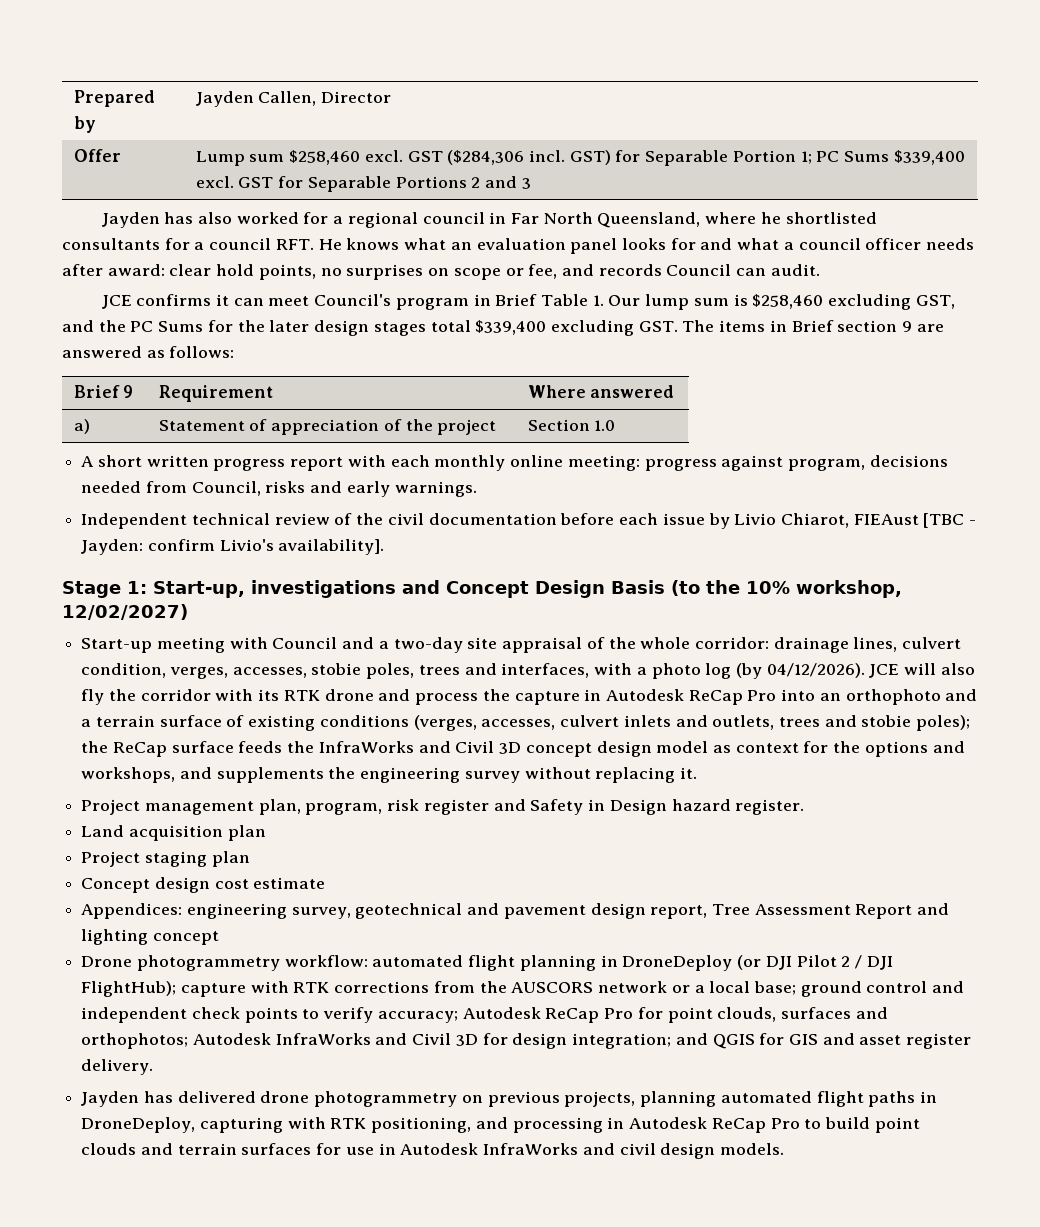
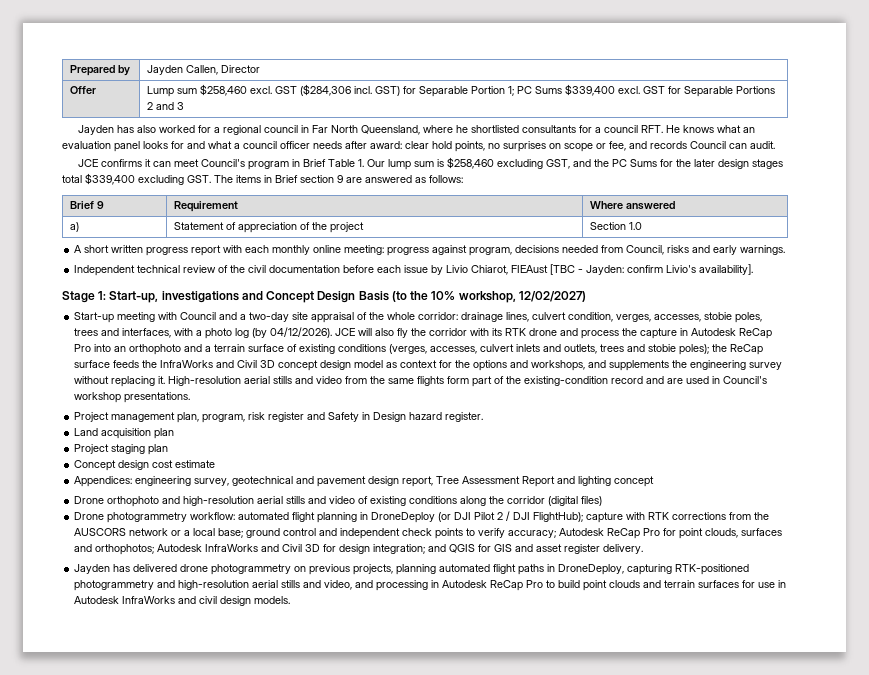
(698, 773) none -> [168,376,768,387] [74,392,191,403] High-resolution aerial stills and video from the same flights form part of the existing-condition record and are used in Council's workshop presentations.
(219, 938) none -> [74,496,603,507] // Drone orthophoto and high-resolution aerial stills and video of existing conditions along the corridor (digital files)
[287,1117,472,1133] with RTK positioning, -> [675,564,750,575] [74,580,353,591] RTK-positioned photogrammetry and high-resolution aerial stills and video,

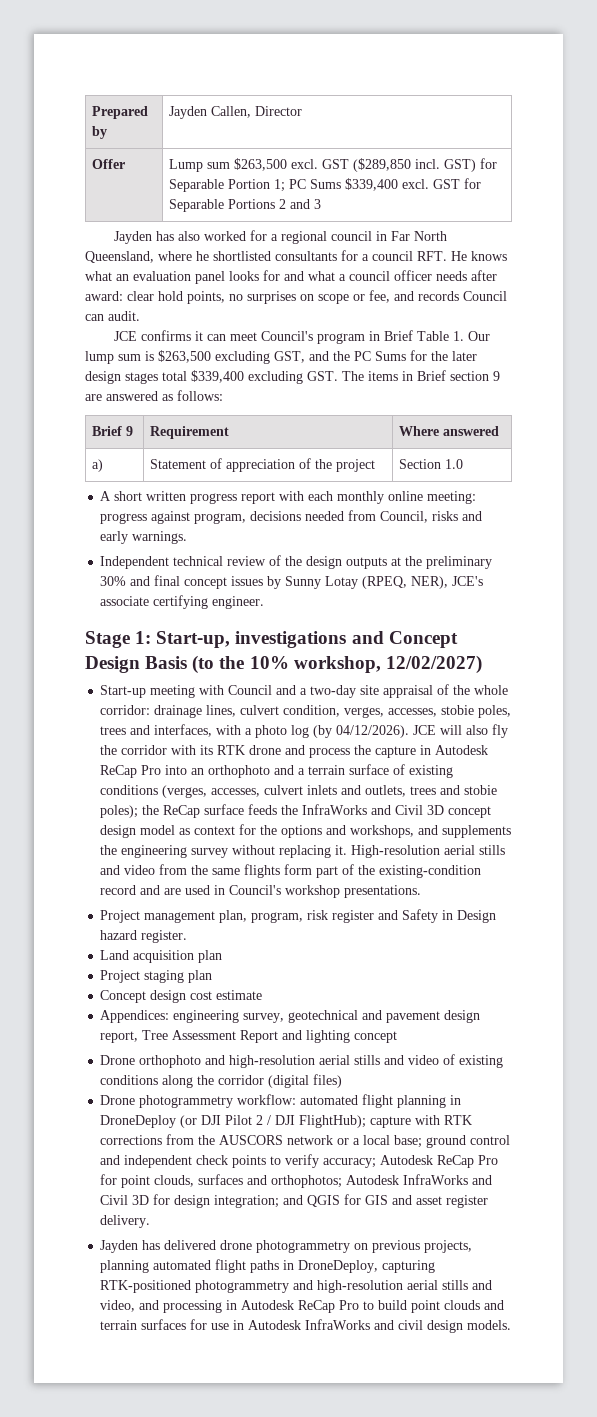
[200,84,352,96] $258,460 excl. GST ($284,306 -> [234,158,412,172] $263,500 excl. GST ($289,850
[447,157,495,169] $258,460 -> [158,350,211,363] $263,500
[248,264,754,275] civil documentation before each issue by Livio Chiarot, FIEAust [TBC - Jayden: confirm Livio's availability]. -> [306,556,493,569] [100,575,484,589] [100,595,265,609] design outputs at the preliminary 30% and final concept issues by Sunny Lotay (RPEQ, NER), JCE's associate certifying engineer.

